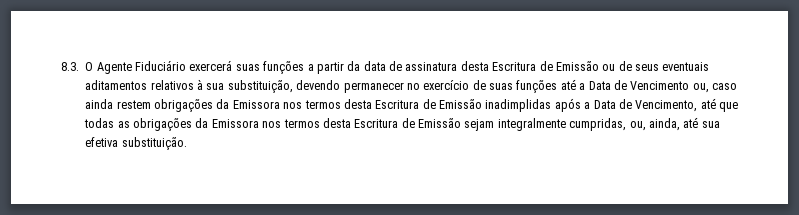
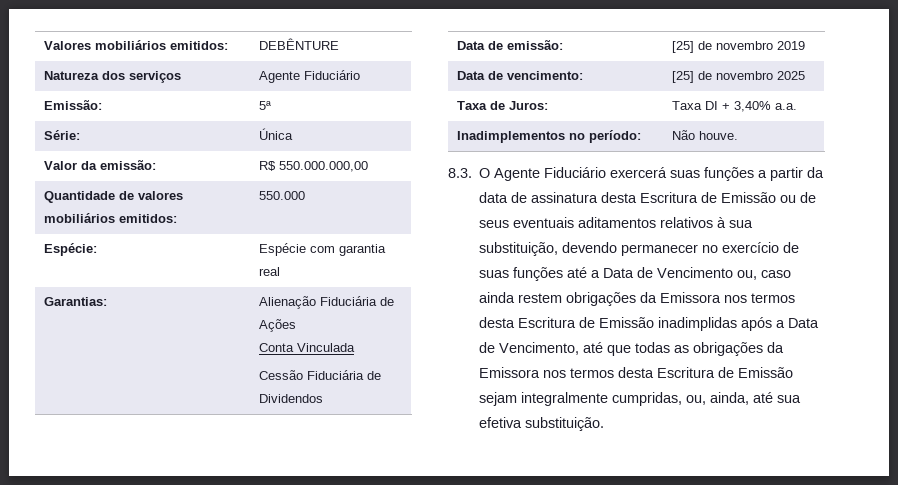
(61, 66) none -> [43,40,228,50] [258,38,339,50] [43,71,181,83] [258,70,360,83] [43,100,102,110] [258,101,271,110] [43,130,80,140] [258,128,293,140] [43,160,156,170] [258,161,368,172] [43,191,183,203] [43,213,177,223] [258,191,305,200] [43,243,97,256] [258,243,386,256] [258,267,280,276] [43,297,107,306] [258,296,394,309] [258,319,296,332] [258,343,355,352] [258,370,381,380] [258,394,323,403] [456,40,563,50] [671,41,805,53] [456,71,583,80] [671,71,805,83] [456,101,548,110] [671,101,797,112] [456,130,641,143] [671,130,738,140] Valores mobiliários emitidos: | DEBÊNTURE // Natureza dos serviços | Agente Fiduciário // Emissão: | 5ª // Série: | Única // Valor da emissão: | R$ 550.000.000,00 // Quantidade de valores mobiliários emitidos: | 550.000 // Espécie: | Espécie com garantia real // Garantias: | Alienação Fiduciária de Ações // Conta Vinculada // Cessão Fiduciária de Dividendos // Data de emissão: | [25] de novembro 2019 // Data de vencimento: | [25] de novembro 2025 // Taxa de Juros: | Taxa DI + 3,40% a.a. // Inadimplementos no período: | Não houve. //

